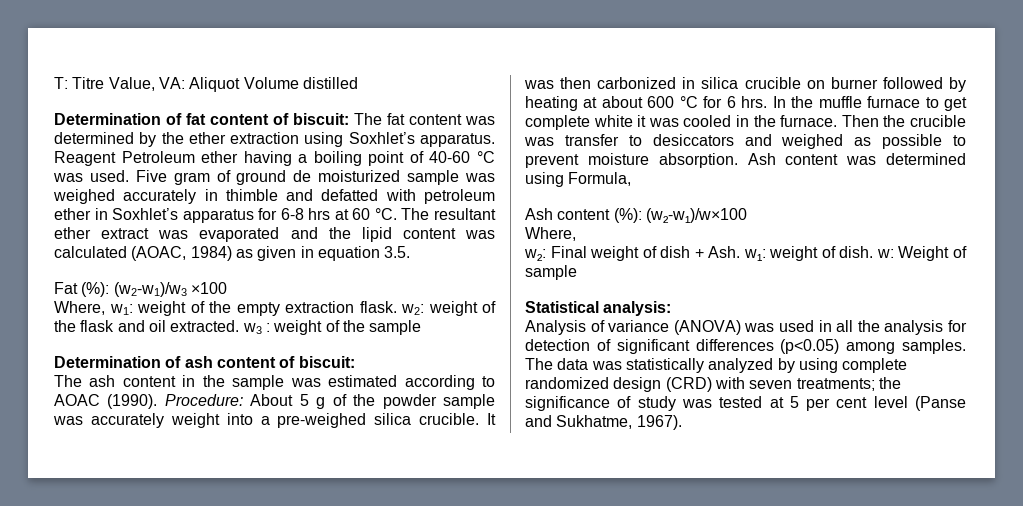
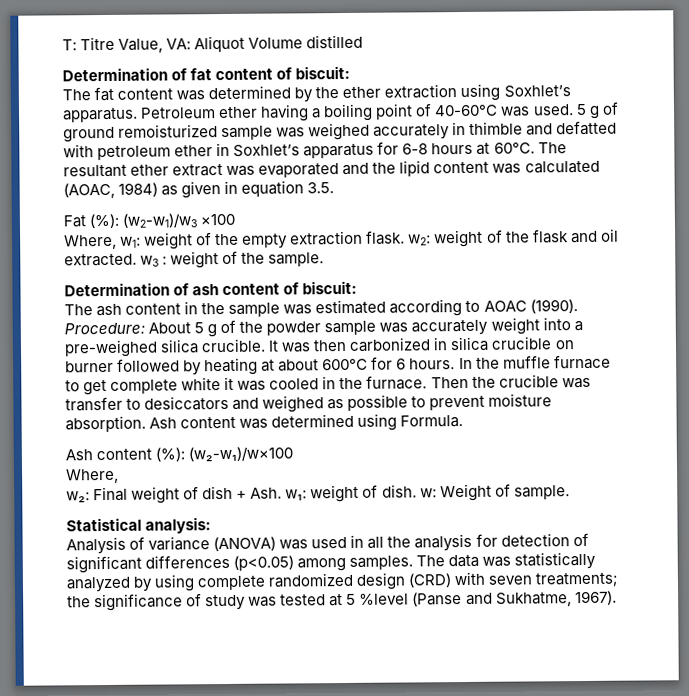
(349, 119) none -> (351, 72) //
[54,151,116,166] Reagent -> (138, 115) none
[429,151,495,163] [53,170,401,185] 40-60 °C was used. Five gram of ground de moisturized -> [434,101,619,119] [63,124,219,143] 40-60°C was used. 5 g of ground remoisturized
[308,208,397,220] hrs at 60 °C. -> [431,142,535,155] hours at 60°C.
[369,320,422,335] sample -> [268,252,325,267] sample.
[647,96,698,108] 600 °C -> [322,358,369,371] 600°C
[741,96,768,108] hrs. -> [409,358,456,370] hours.
[568,172,632,186] Formula, -> [400,415,464,428] Formula.
[525,265,577,280] sample -> [513,485,570,500] sample.
[806,396,908,411] per cent level -> [359,593,410,605] %level

